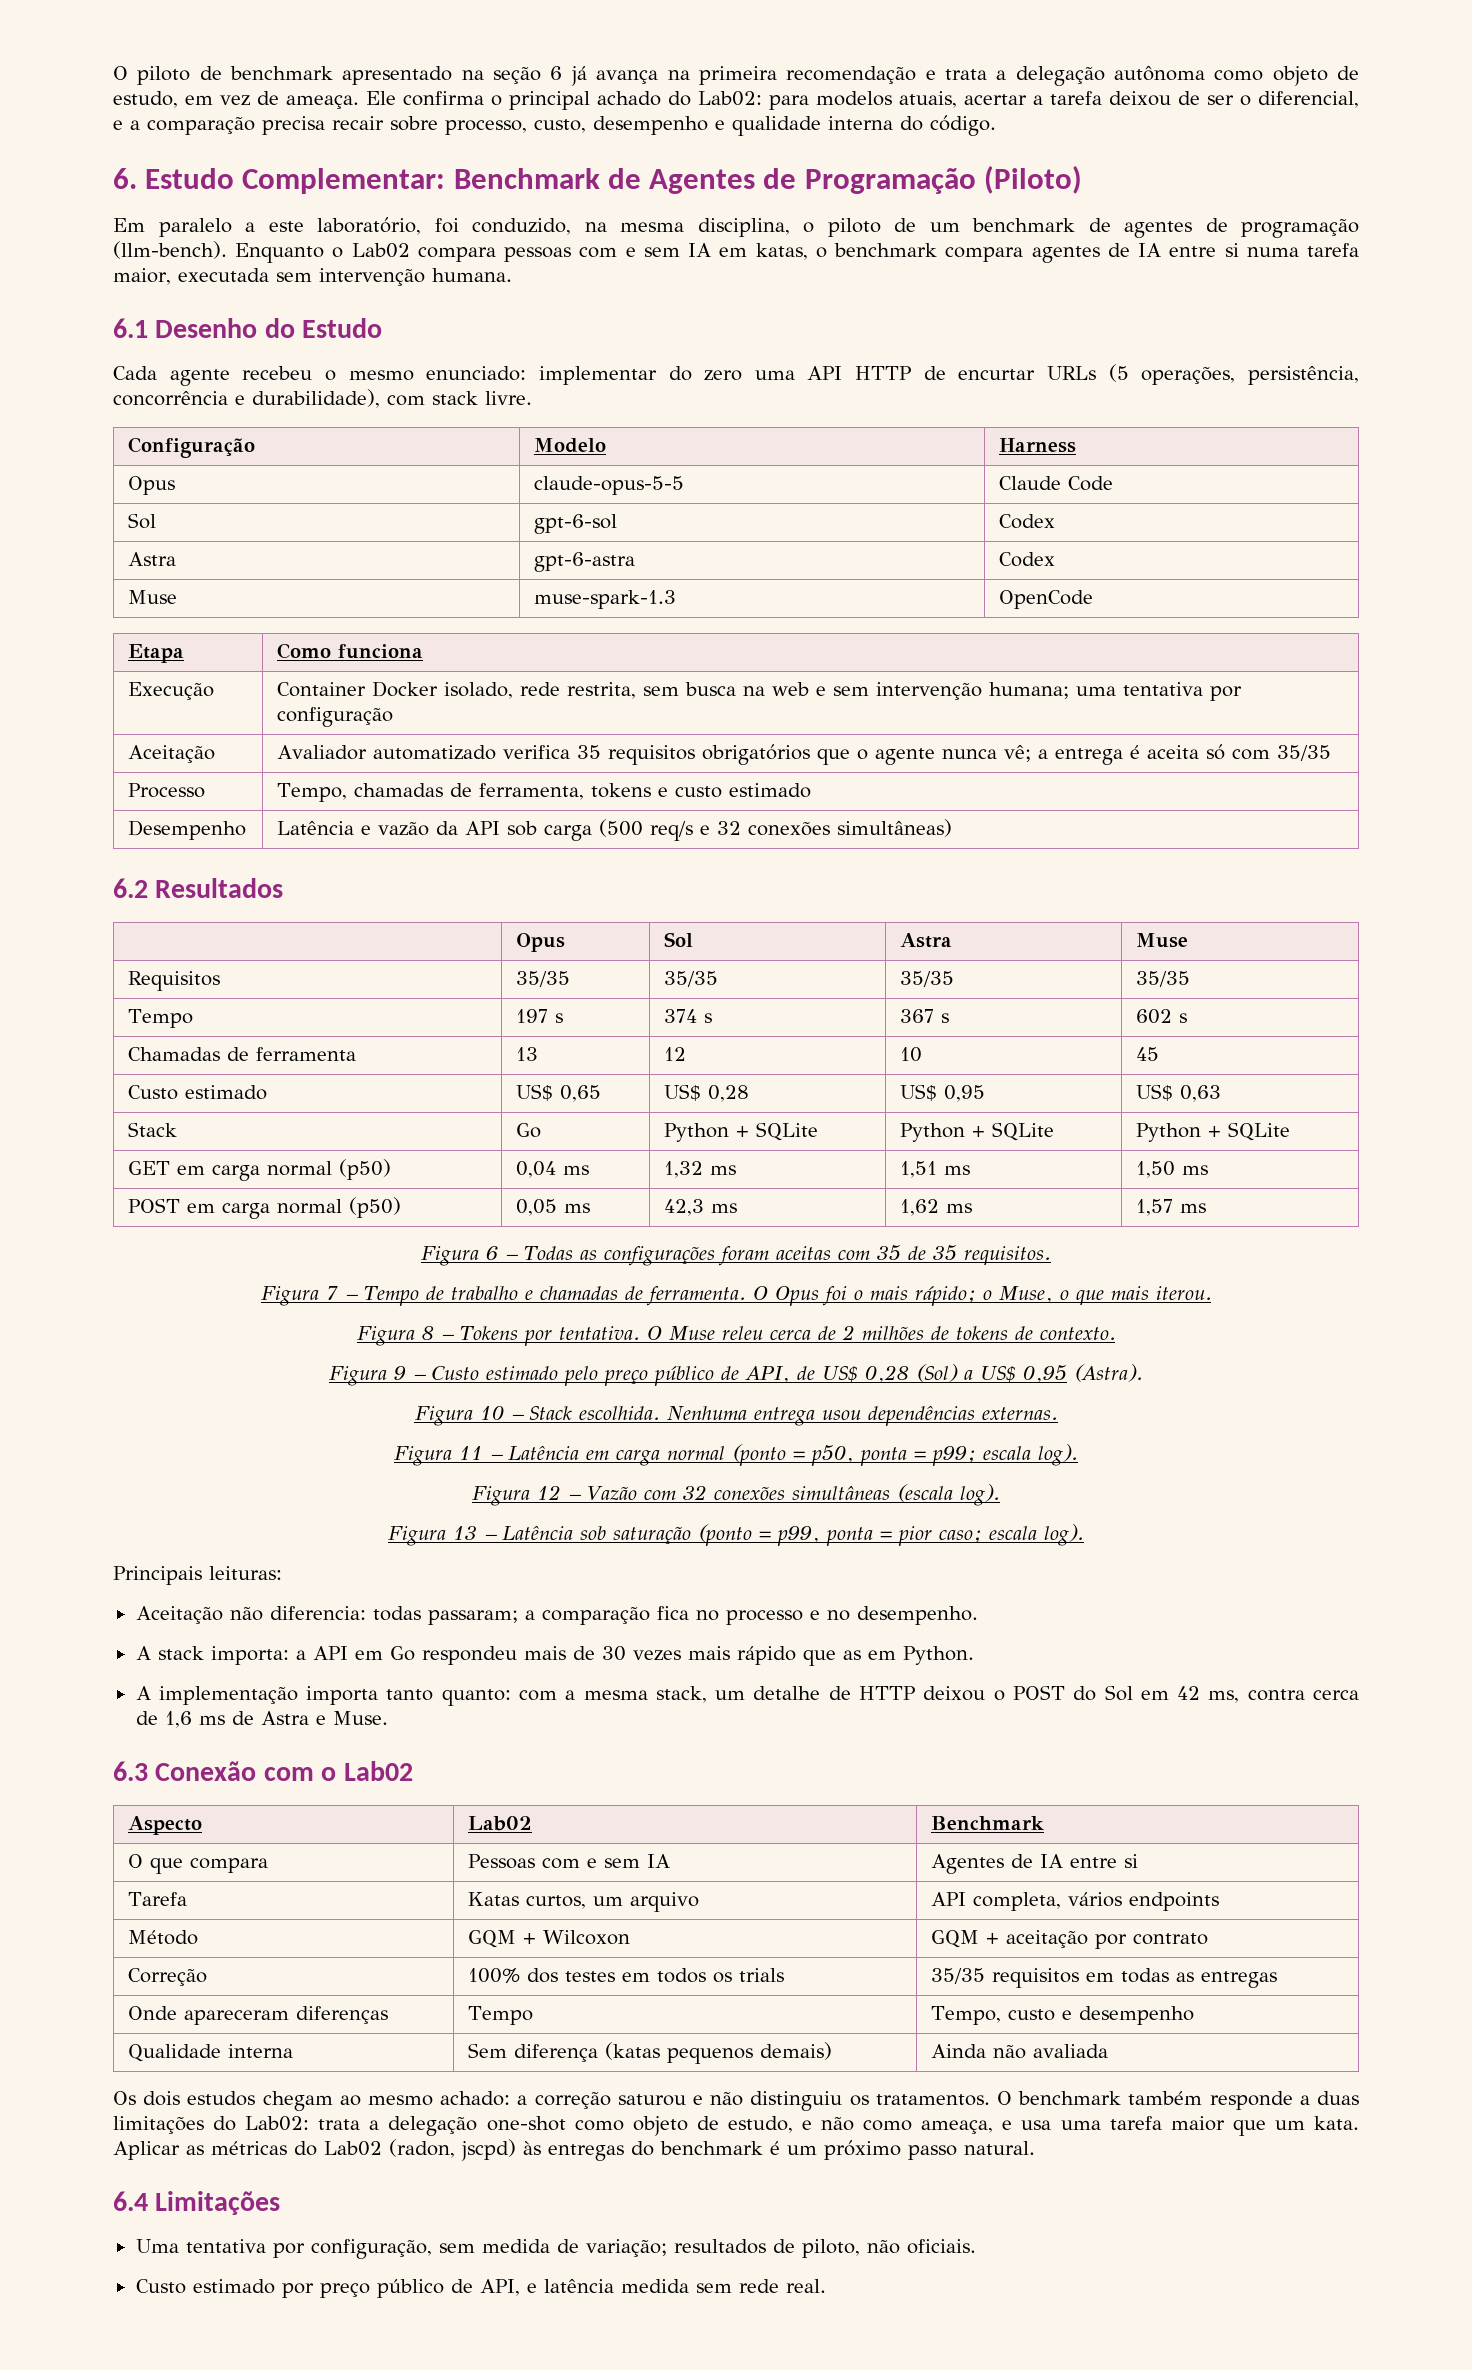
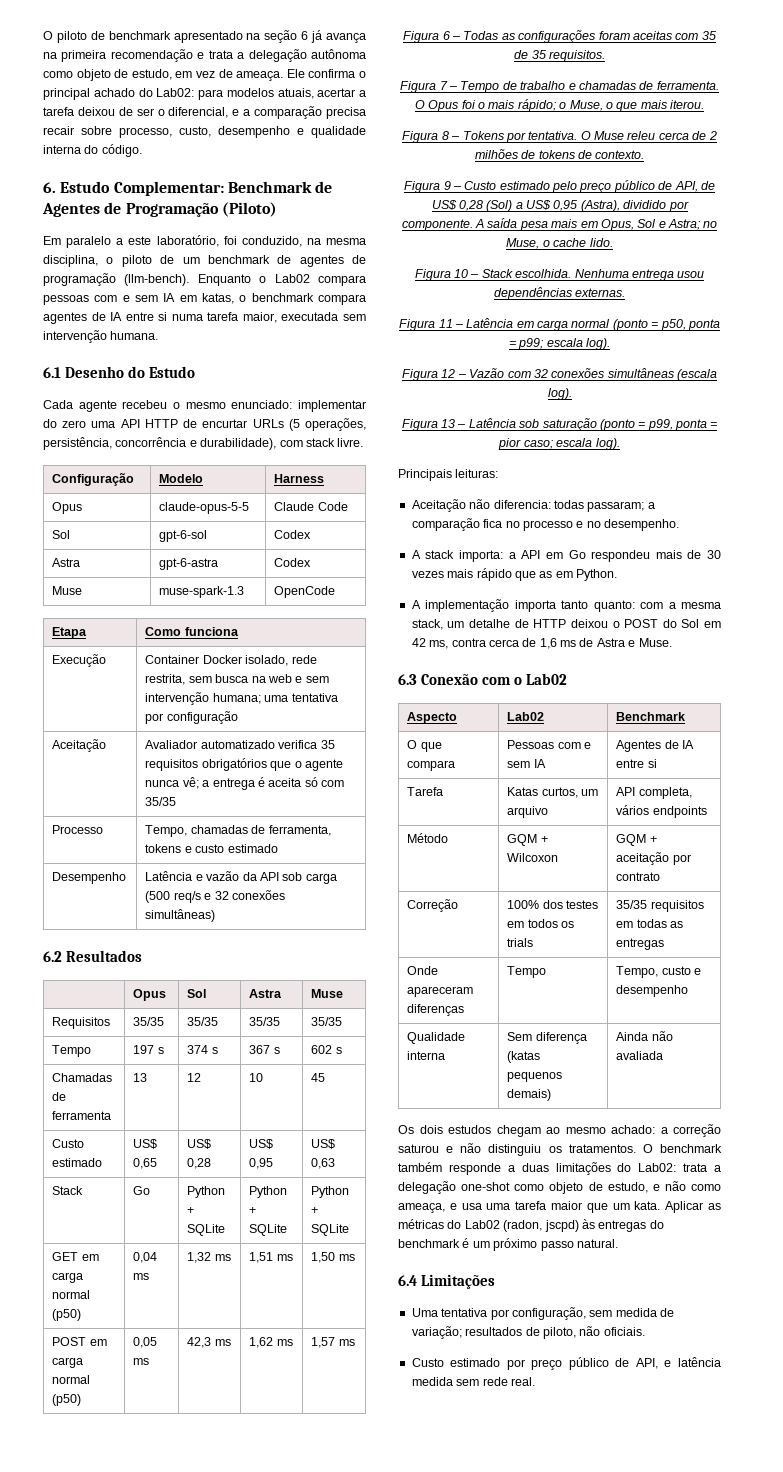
[1074,1364,1143,1382] (Astra). -> [580,200,689,212] [401,218,718,231] [506,238,613,249] (Astra), dividido por componente. A saída pesa mais em Opus, Sol e Astra; no Muse, o cache lido.

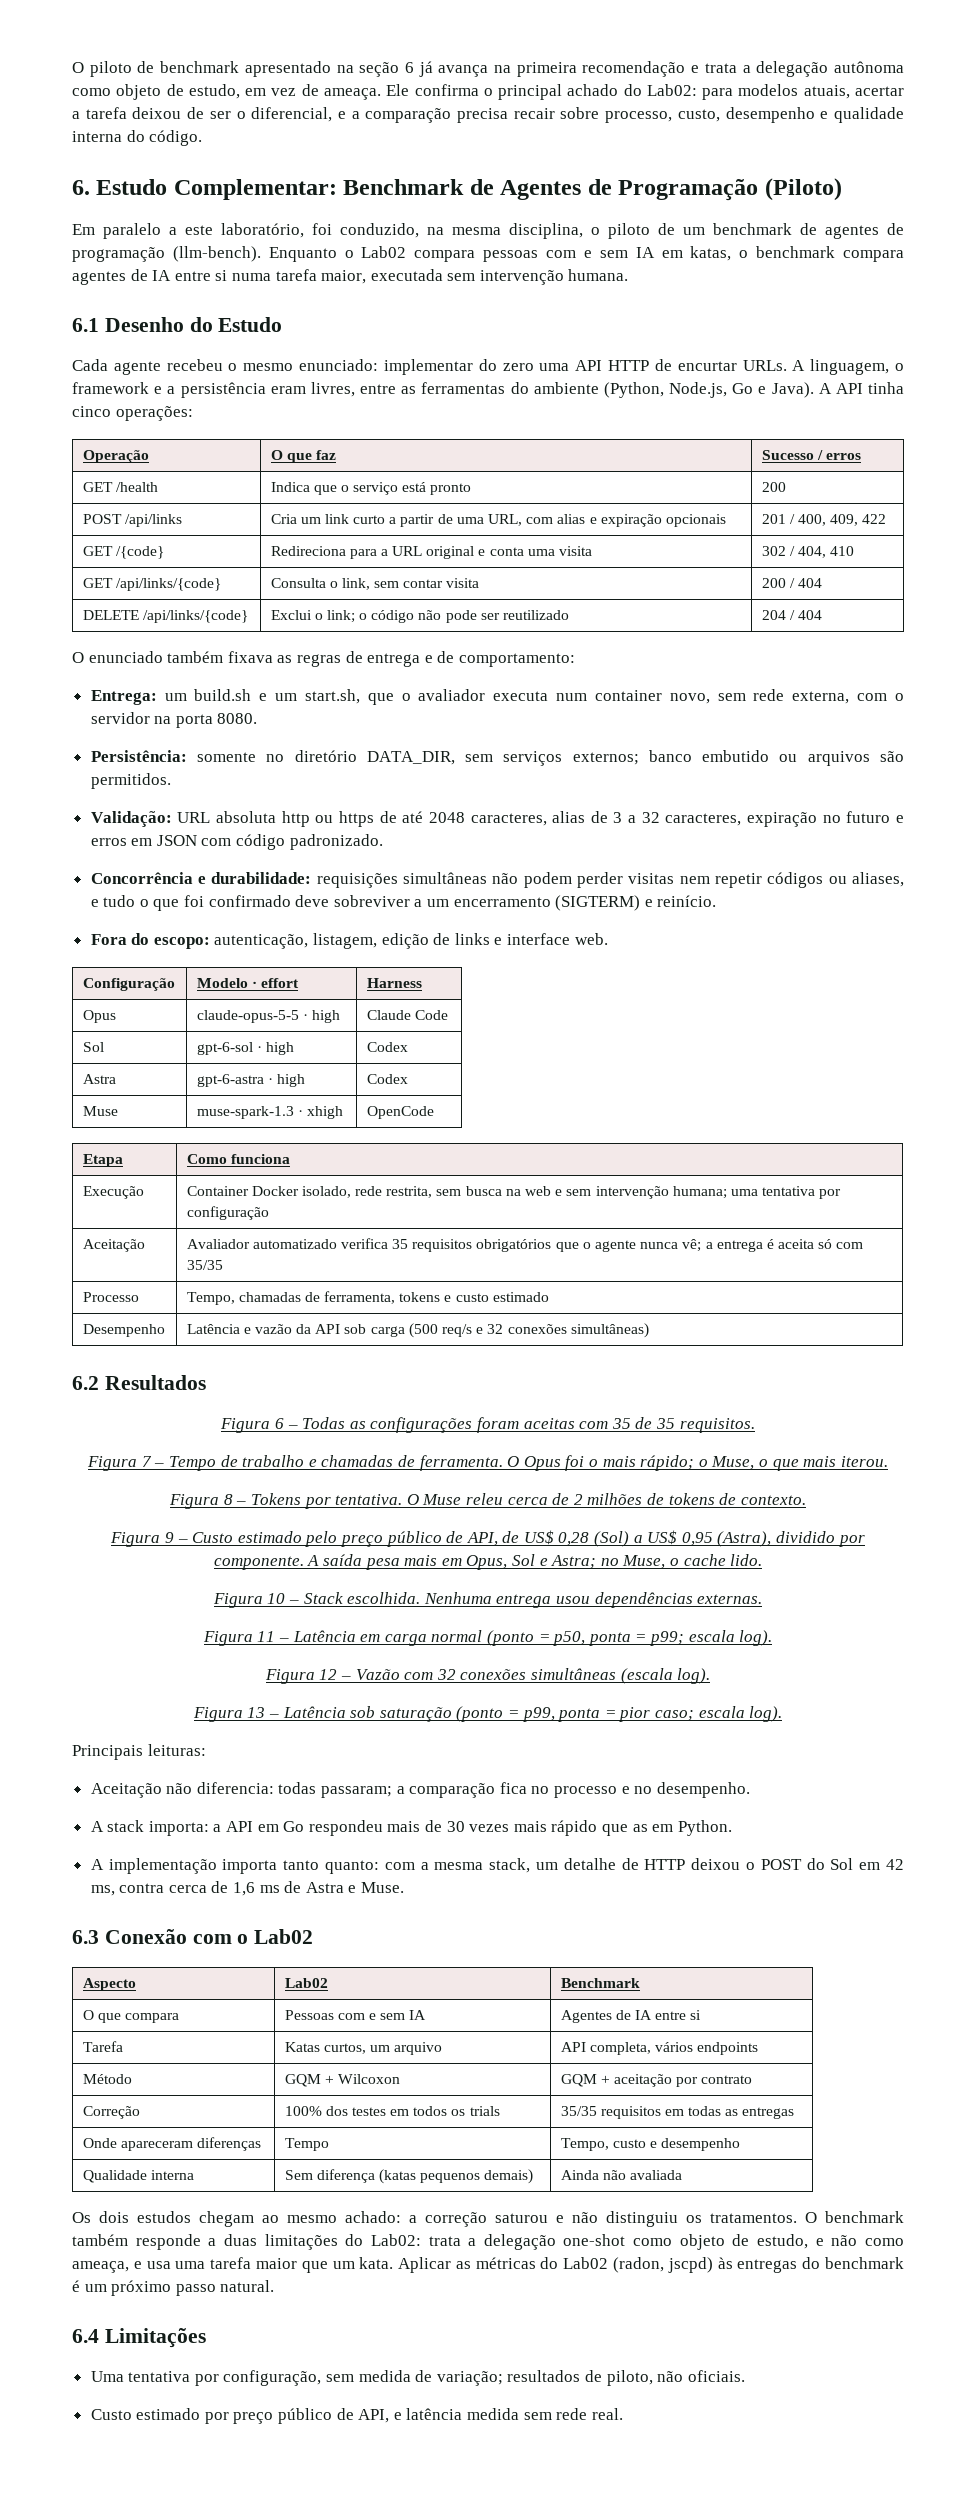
[252,418,367,431] [43,437,364,450] URLs (5 operações, persistência, concorrência e durabilidade), com stack livre. -> [742,359,905,375] [72,382,904,398] [72,406,193,421] [82,450,149,463] [270,450,336,463] [761,450,861,460] [82,482,158,492] [270,482,472,495] [761,482,786,492] [82,514,182,527] [270,514,726,527] [761,514,887,526] [82,546,164,559] [270,546,593,559] [761,546,855,558] [82,578,221,591] [270,578,480,590] [761,578,822,588] [82,610,248,623] [270,610,570,623] [761,610,822,620] [72,651,575,667] [90,689,905,705] [90,712,258,728] [90,750,904,766] [90,773,171,789] [90,811,905,827] [90,834,383,850] [90,872,904,888] [90,895,717,911] [90,933,608,949] URLs. A linguagem, o framework e a persistência eram livres, entre as ferramentas do ambiente (Python, Node.js, Go e Java). A API tinha cinco operações: // Operação | O que faz | Sucesso / erros // GET /health | Indica que o serviço está pronto | 200 // POST /api/links | Cria um link curto a partir de uma URL, com alias e expiração opcionais | 201 / 400, 409, 422 // GET /{code} | Redireciona para a URL original e conta uma visita | 302 / 404, 410 // GET /api/links/{code} | Consulta o link, sem contar visita | 200 / 404 // DELETE /api/links/{code} | Exclui o link; o código não pode ser reutilizado | 204 / 404 // O enunciado também fixava as regras de entrega e de comportamento: // Entrega: um build.sh e um start.sh, que o avaliador executa num container novo, sem rede externa, com o servidor na porta 8080. // Persistência: somente no diretório DATA_DIR, sem serviços externos; banco embutido ou arquivos são permitidos. // Validação: URL absoluta http ou https de até 2048 caracteres, alias de 3 a 32 caracteres, expiração no futuro e erros em JSON com código padronizado. // Concorrência e durabilidade: requisições simultâneas não podem perder visitas nem repetir códigos ou aliases, e tudo o que foi confirmado deve sobreviver a um encerramento (SIGTERM) e reinício. // Fora do escopo: autenticação, listagem, edição de links e interface web.
(204, 478) none -> [251,978,299,988] · effort
(250, 508) none -> [302,1010,340,1023] · high
(208, 536) none -> [256,1042,294,1055] · high
(219, 564) none -> [267,1074,305,1087] · high
(245, 592) none -> [297,1106,343,1119] · xhigh
[133,989,167,1001] [187,989,207,998] [249,989,283,998] [311,989,344,998] [52,1017,111,1029] [133,1017,165,1026] [187,1017,219,1026] [249,1017,281,1026] [311,1017,343,1026] [52,1045,92,1057] [133,1045,164,1054] [187,1045,218,1054] [249,1045,280,1054] [311,1045,342,1054] [52,1073,113,1082] [52,1092,67,1101] [52,1111,112,1120] [133,1073,148,1082] [187,1073,202,1082] [249,1073,264,1082] [311,1073,326,1082] [52,1139,85,1148] [52,1158,103,1167] [133,1139,158,1149] [133,1158,158,1169] [187,1139,212,1149] [187,1158,212,1169] [249,1139,274,1149] [249,1158,274,1169] [311,1139,336,1149] [311,1158,336,1169] [52,1186,84,1195] [133,1186,151,1195] [187,1186,226,1198] [187,1207,195,1214] [187,1224,226,1236] [249,1186,288,1198] [249,1207,257,1214] [249,1224,288,1236] [311,1186,350,1198] [311,1207,319,1214] [311,1224,350,1236] [52,1252,99,1261] [52,1272,84,1283] [52,1290,91,1299] [52,1309,82,1321] [133,1252,158,1263] [133,1273,150,1280] [187,1252,231,1263] [249,1252,293,1263] [311,1252,355,1263] [52,1337,107,1346] [52,1357,84,1368] [52,1375,91,1384] [52,1394,82,1406] [133,1337,158,1348] [133,1358,150,1365] [187,1337,231,1348] [249,1337,293,1348] [311,1337,355,1348] // | Opus | Sol | Astra | Muse // Requisitos | 35/35 | 35/35 | 35/35 | 35/35 // Tempo | 197 s | 374 s | 367 s | 602 s // Chamadas de ferramenta | 13 | 12 | 10 | 45 // Custo estimado | US$ 0,65 | US$ 0,28 | US$ 0,95 | US$ 0,63 // Stack | Go | Python + SQLite | Python + SQLite | Python + SQLite // GET em carga normal (p50) | 0,04 ms | 1,32 ms | 1,51 ms | 1,50 ms // POST em carga normal (p50) | 0,05 ms | 42,3 ms | 1,62 ms | 1,57 ms -> (206, 1382) none

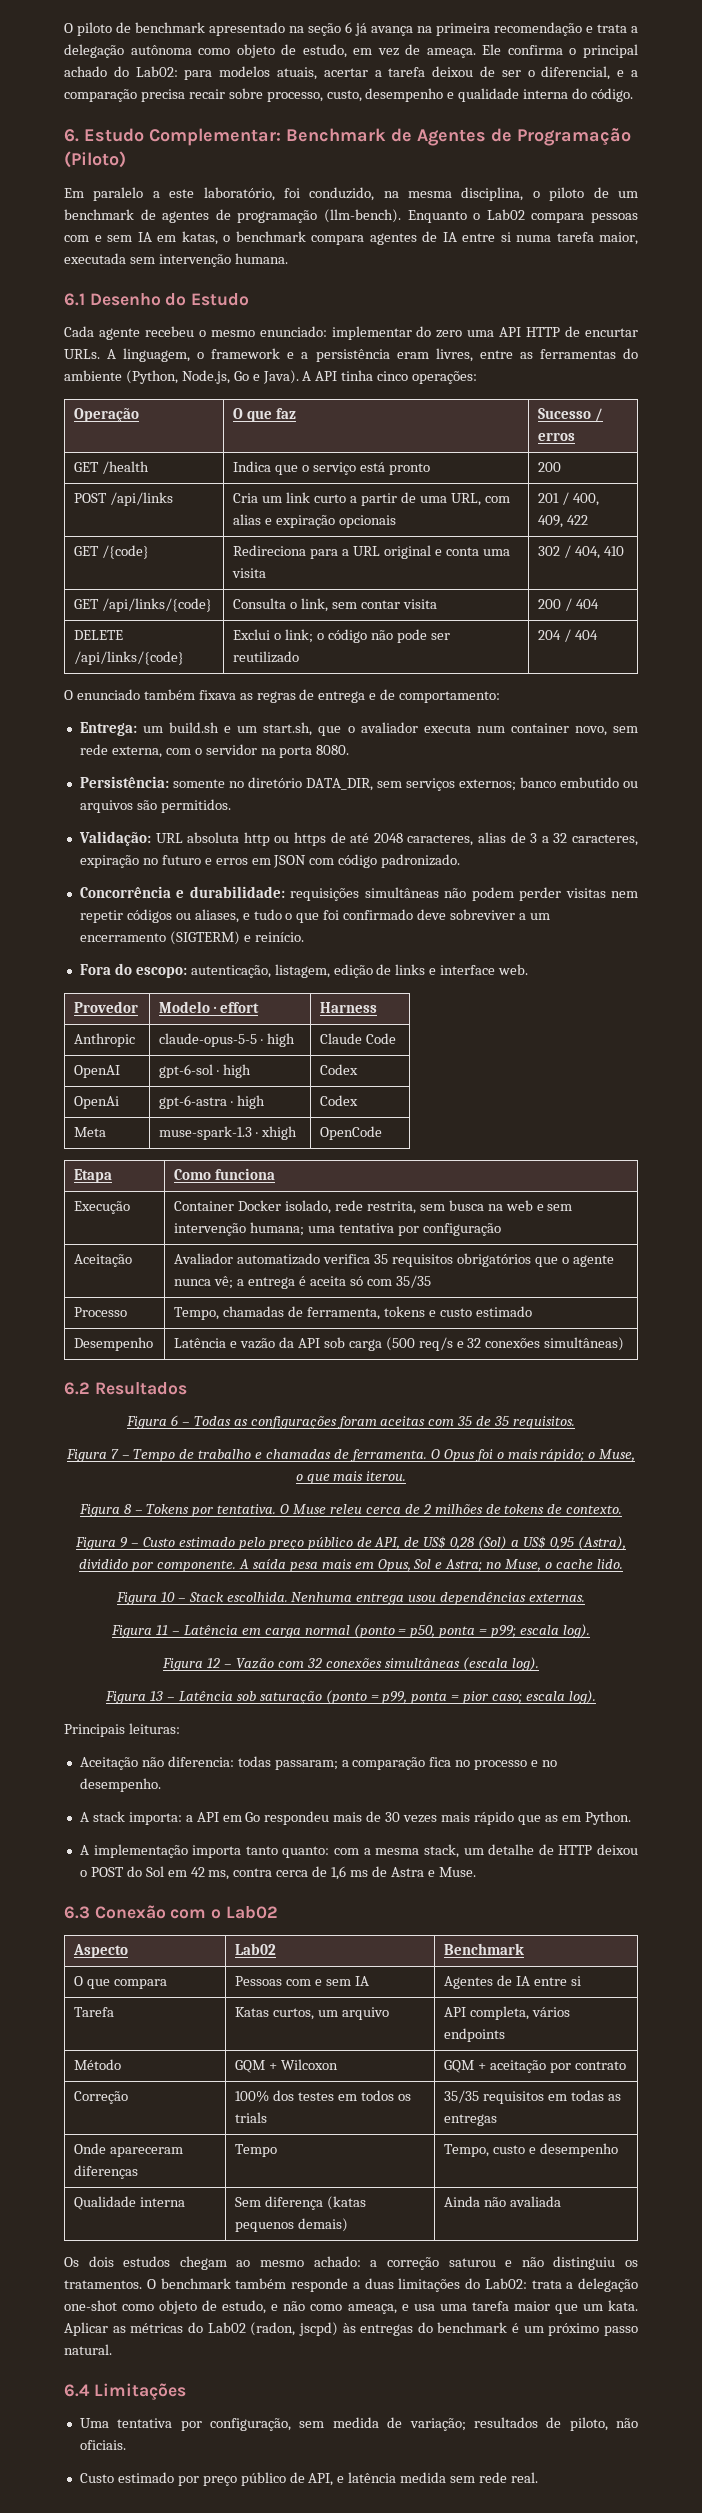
[82,978,175,991] Configuração -> [74,1001,139,1013] Provedor
[82,1010,116,1023] Opus -> [74,1033,136,1047] Anthropic
[82,1042,104,1052] Sol -> [74,1065,121,1078] OpenAI
[82,1074,116,1084] Astra -> [74,1096,120,1109] OpenAi
[82,1106,118,1116] Muse -> [74,1127,107,1137] Meta

